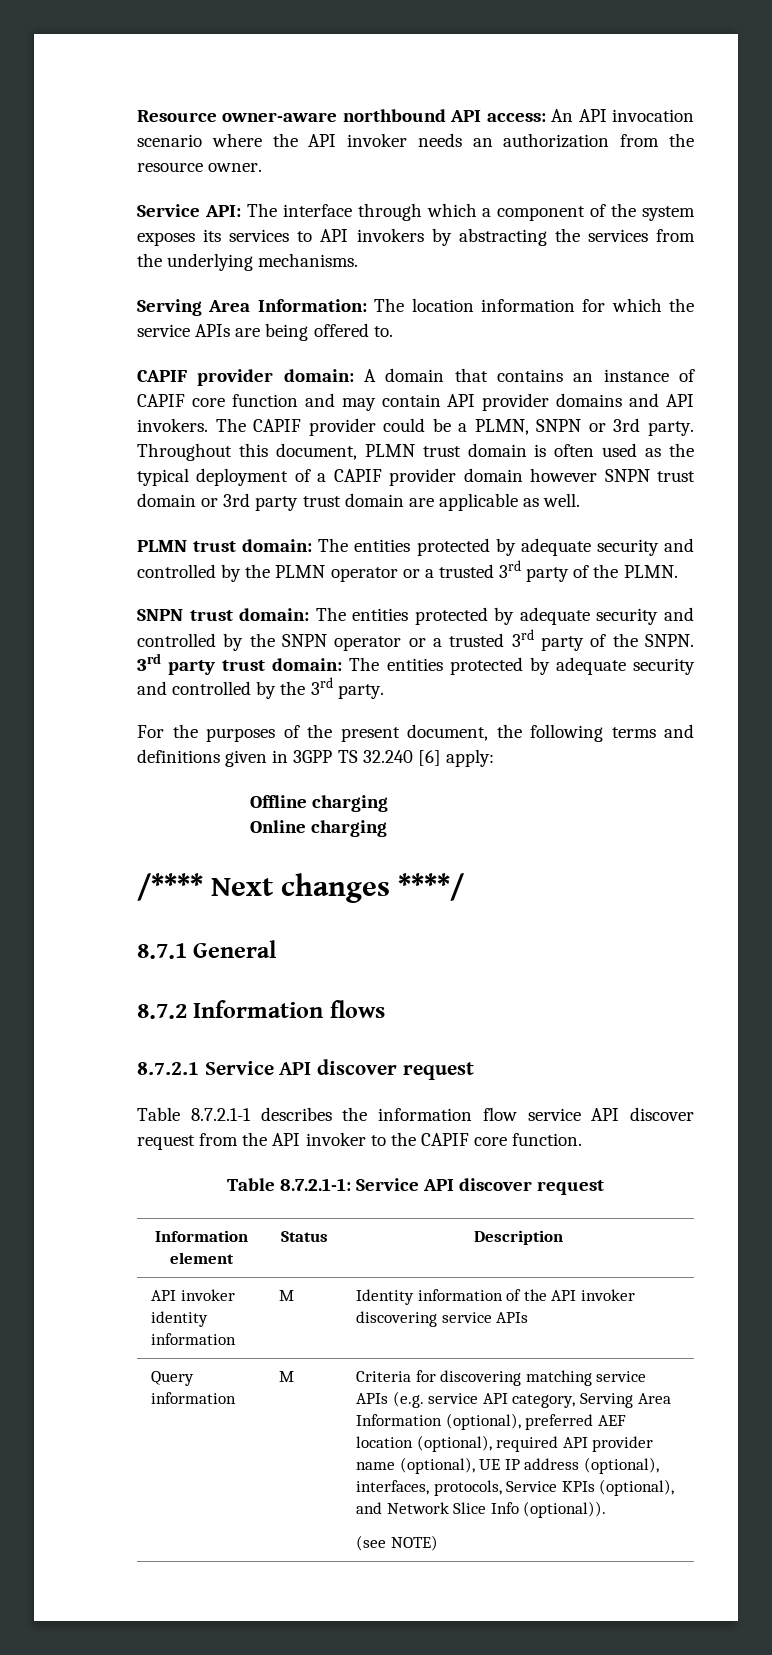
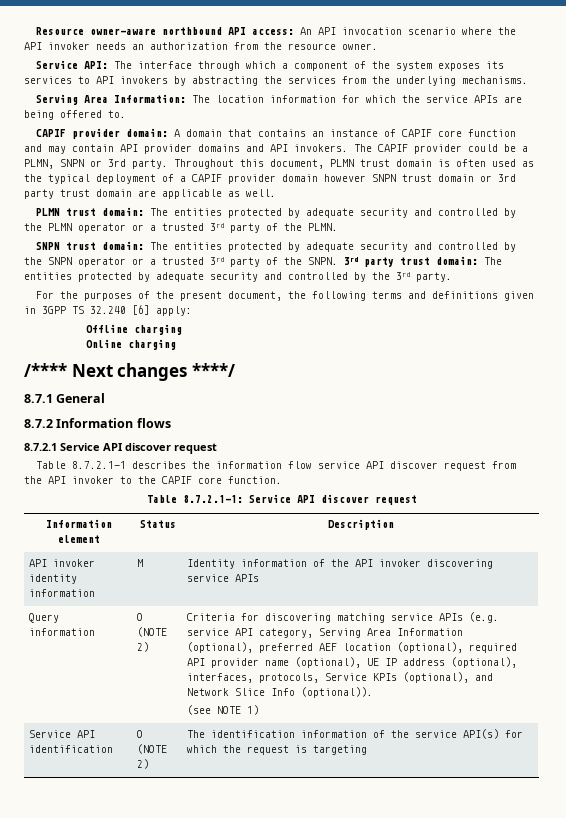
[279,1371,295,1382] M -> [137,613,144,621] [137,627,168,637] [137,642,150,652] O (NOTE 2)
[390,1535,438,1551] NOTE) -> [217,705,260,715] [29,730,96,738] [29,745,114,753] [137,730,144,738] [137,744,168,754] [137,759,150,769] [187,729,524,739] [187,745,368,755] NOTE 1) // Service API identification | O (NOTE 2) | The identification information of the service API(s) for which the request is targeting

